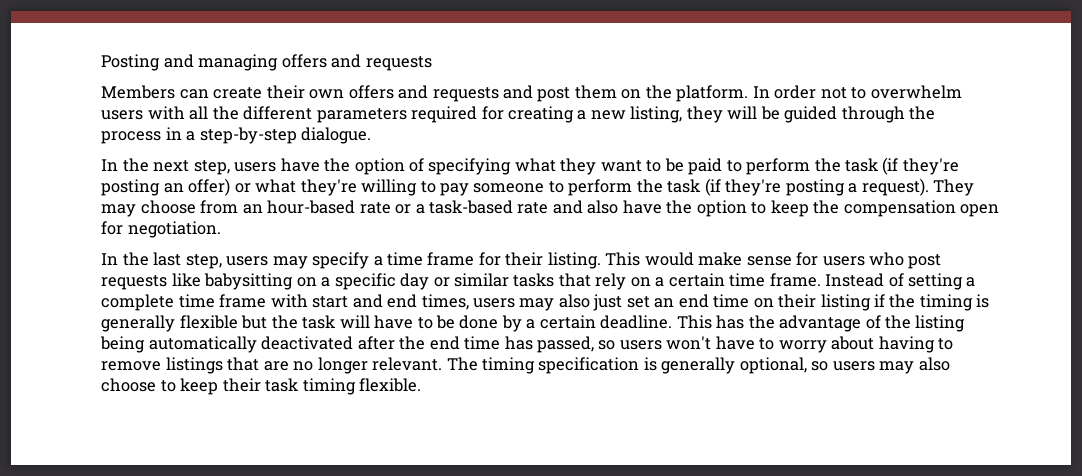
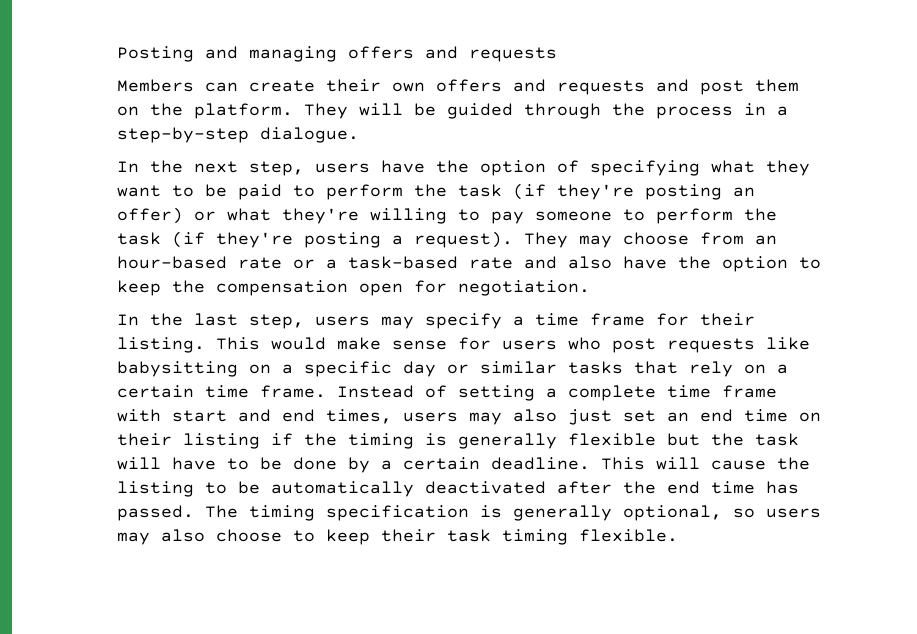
[752,85,962,99] [101,106,723,123] In order not to overwhelm users with all the different parameters required for creating a new listing, they -> [304,103,349,119] They
[716,315,966,332] [100,336,146,353] has the advantage of the listing being -> [656,457,811,470] [117,481,261,497] will cause the listing to be
[536,336,954,353] [101,357,443,374] passed, so users won't have to worry about having to remove listings that are no longer relevant. -> [117,505,195,521] passed.

